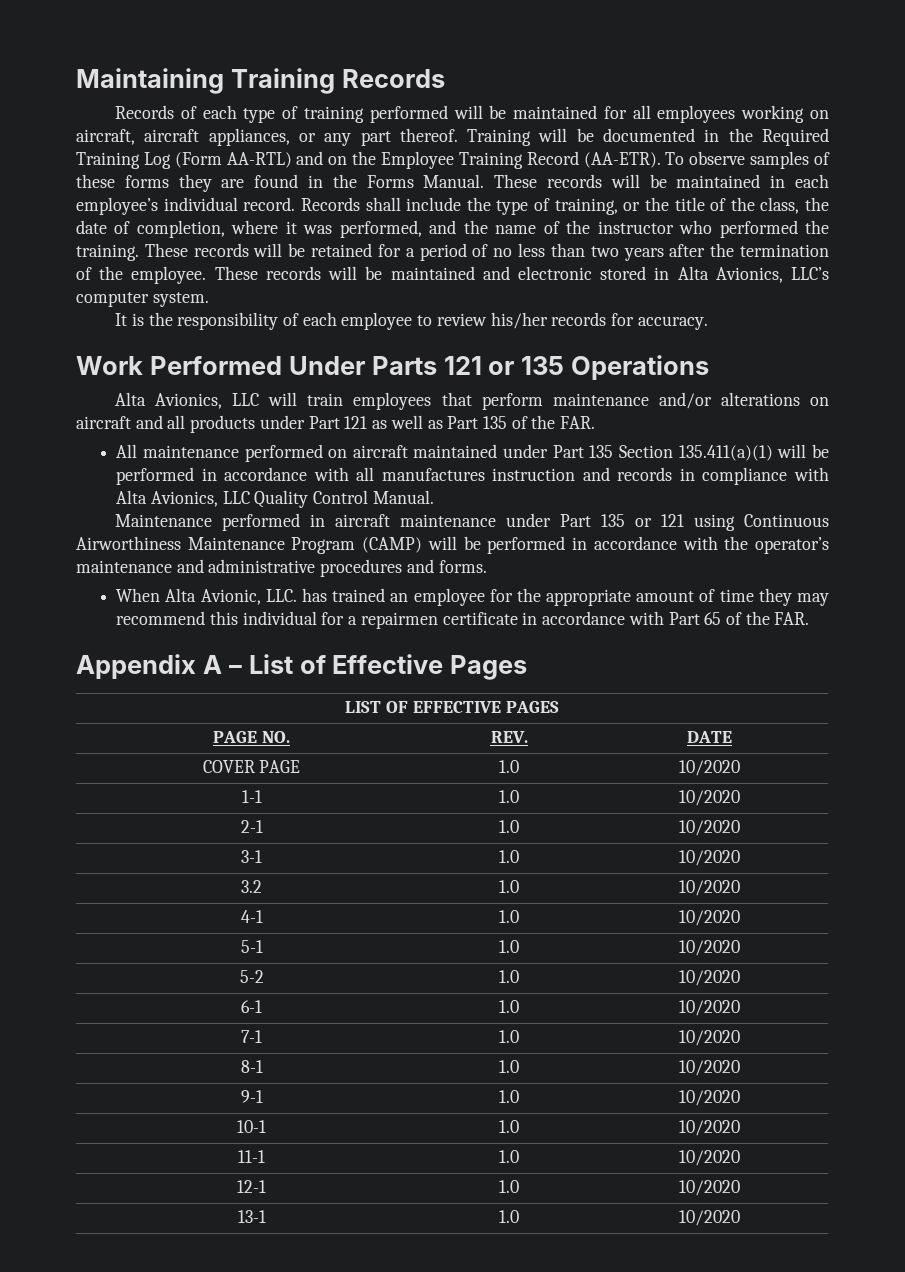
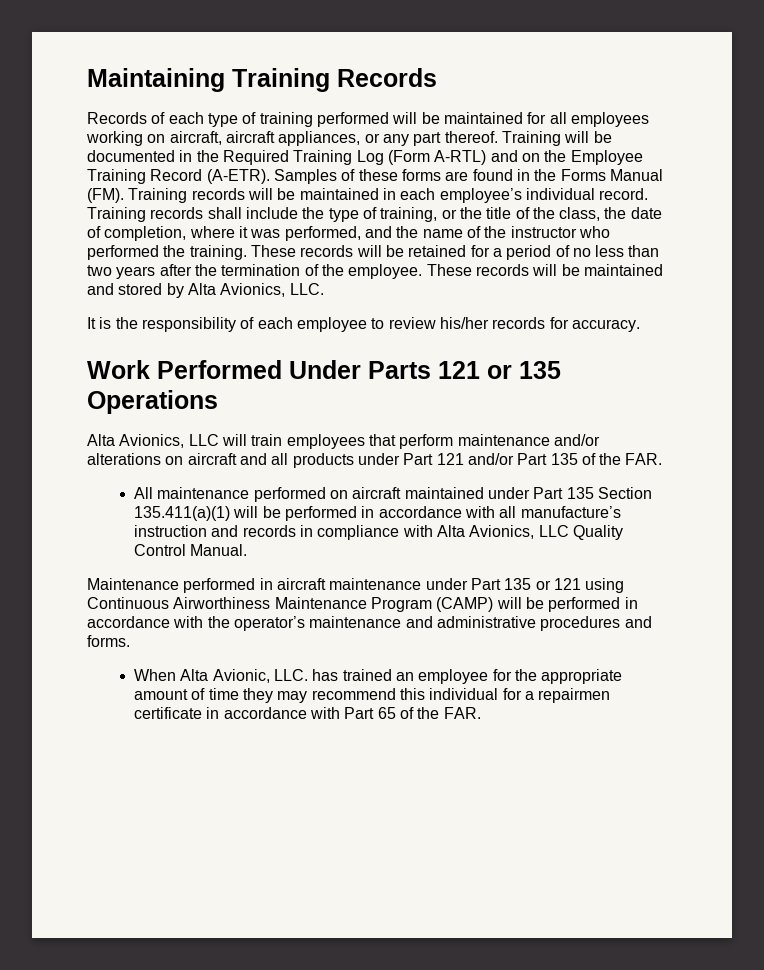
[226,152,292,168] AA-RTL) -> [434,150,487,165] A-RTL)
[583,151,810,169] (AA-ETR). To observe samples -> [206,169,337,184] (A-ETR). Samples
[178,174,212,192] they -> (441, 175) none
[423,174,538,188] Manual. These -> [609,169,663,181] [87,188,188,203] Manual (FM). Training
[300,197,360,211] Records -> [87,207,204,222] Training records
[517,266,829,283] [76,292,209,307] electronic stored in Alta Avionics, LLC’s computer system. -> [118,283,324,298] stored by Alta Avionics, LLC.
[372,415,443,429] as well as -> [467,453,514,465] and/or
[381,468,485,481] manufactures -> [520,506,621,518] manufacture’s
[76,654,528,680] [345,701,559,713] [213,731,290,743] [490,731,528,743] [687,731,733,743] [202,760,301,773] [499,760,519,773] [679,760,741,776] [241,790,262,803] [499,790,519,803] [679,790,741,806] [240,820,263,833] [499,820,519,833] [679,820,741,836] [241,850,262,863] [499,850,519,863] [679,850,741,866] [241,880,262,893] [499,880,519,893] [679,880,741,896] [240,910,263,923] [499,910,519,923] [679,910,741,926] [240,940,263,953] [499,940,519,953] [679,940,741,956] [239,970,264,983] [499,970,519,983] [679,970,741,986] [241,1000,262,1013] [499,1000,519,1013] [679,1000,741,1016] [241,1030,262,1043] [499,1030,519,1043] [679,1030,741,1046] [240,1060,263,1073] [499,1060,519,1073] [679,1060,741,1076] [240,1090,263,1103] [499,1090,519,1103] [679,1090,741,1106] [237,1120,266,1133] [499,1120,519,1133] [679,1120,741,1136] [238,1150,265,1163] [499,1150,519,1163] [679,1150,741,1166] [237,1180,266,1193] [499,1180,519,1193] [679,1180,741,1196] [237,1210,266,1223] [499,1210,519,1223] [679,1210,741,1226] // Appendix A – List of Effective Pages // LIST OF EFFECTIVE PAGES // PAGE NO. | REV. | DATE // COVER PAGE | 1.0 | 10/2020 // 1-1 | 1.0 | 10/2020 // 2-1 | 1.0 | 10/2020 // 3-1 | 1.0 | 10/2020 // 3.2 | 1.0 | 10/2020 // 4-1 | 1.0 | 10/2020 // 5-1 | 1.0 | 10/2020 // 5-2 | 1.0 | 10/2020 // 6-1 | 1.0 | 10/2020 // 7-1 | 1.0 | 10/2020 // 8-1 | 1.0 | 10/2020 // 9-1 | 1.0 | 10/2020 // 10-1 | 1.0 | 10/2020 // 11-1 | 1.0 | 10/2020 // 12-1 | 1.0 | 10/2020 // 13-1 | 1.0 | 10/2020 -> (481, 713) none

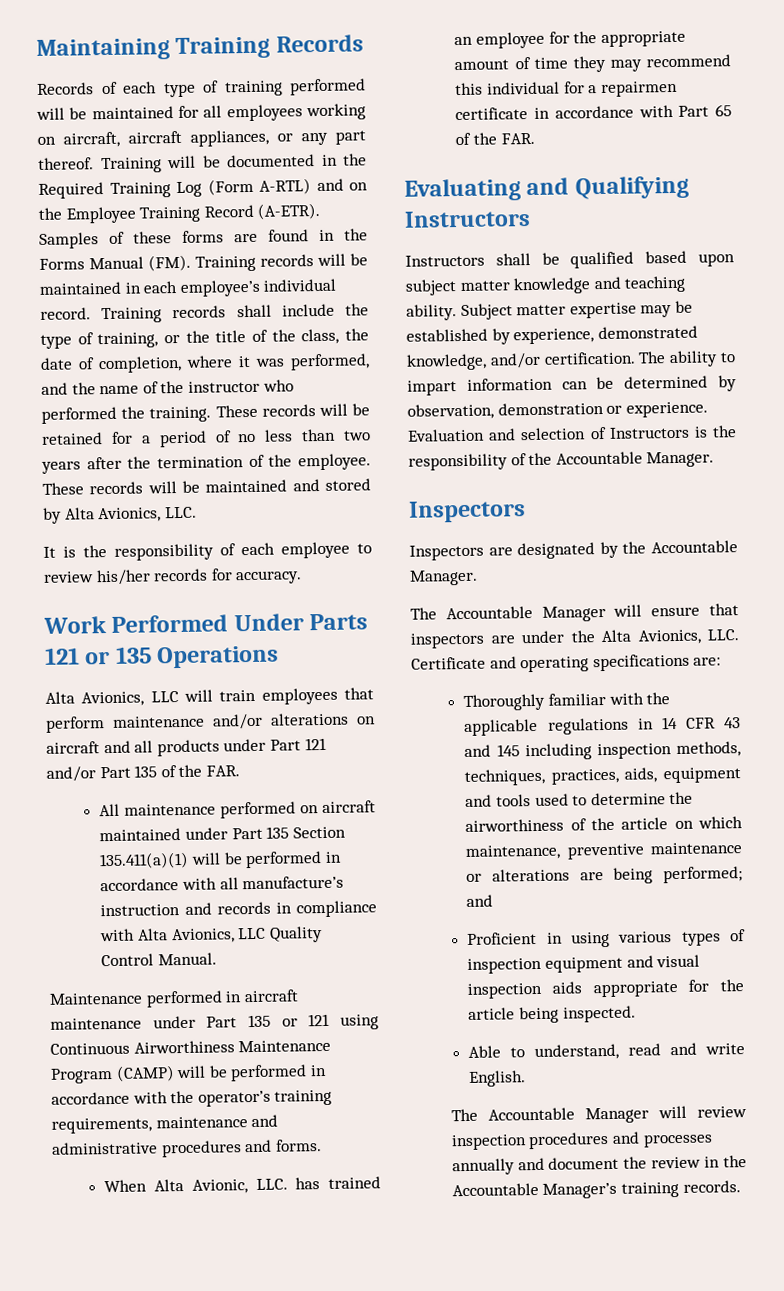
(305, 623) none -> [274,1089,333,1106] [51,1117,152,1134] training requirements,
(481, 713) none -> [404,175,689,202] [404,210,531,228] [405,250,735,269] [405,275,687,296] [406,300,693,321] [406,325,698,345] [406,350,736,371] [407,375,737,396] [407,401,708,420] [407,425,737,442] [408,451,715,471] [408,500,526,523] [409,540,738,561] [409,569,478,586] [410,603,739,622] [410,629,739,649] [411,653,722,673] [463,692,671,711] [464,716,741,736] [464,741,741,761] [464,767,741,786] [465,791,694,807] [465,816,743,832] [465,842,742,860] [466,866,743,884] [466,894,494,907] [467,929,746,948] [467,954,701,974] [467,979,744,999] [468,1005,636,1024] [468,1042,745,1061] [469,1070,527,1087] [450,1105,747,1124] [450,1131,713,1151] [451,1155,747,1176] [451,1180,741,1199] // Evaluating and Qualifying Instructors // Instructors shall be qualified based upon subject matter knowledge and teaching ability. Subject matter expertise may be established by experience, demonstrated knowledge, and/or certification. The ability to impart information can be determined by observation, demonstration or experience. Evaluation and selection of Instructors is the responsibility of the Accountable Manager. // Inspectors // Inspectors are designated by the Accountable Manager. // The Accountable Manager will ensure that inspectors are under the Alta Avionics, LLC. Certificate and operating specifications are: // Thoroughly familiar with the applicable regulations in 14 CFR 43 and 145 including inspection methods, techniques, practices, aids, equipment and tools used to determine the airworthiness of the article on which maintenance, preventive maintenance or alterations are being performed; and // Proficient in using various types of inspection equipment and visual inspection aids appropriate for the article being inspected. // Able to understand, read and write English. // The Accountable Manager will review inspection procedures and processes annually and document the review in the Accountable Manager’s training records.

